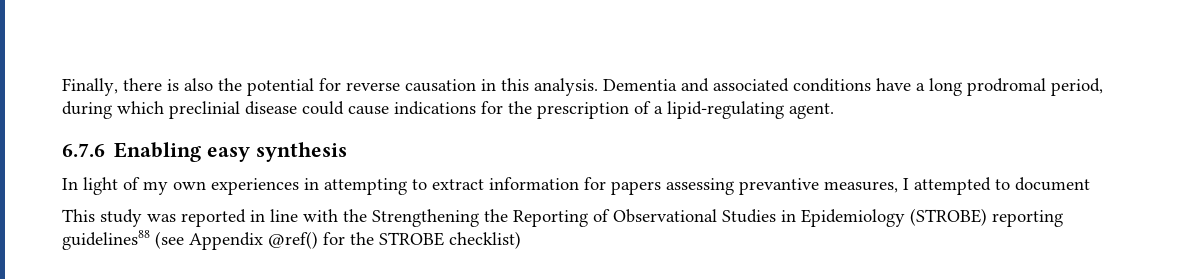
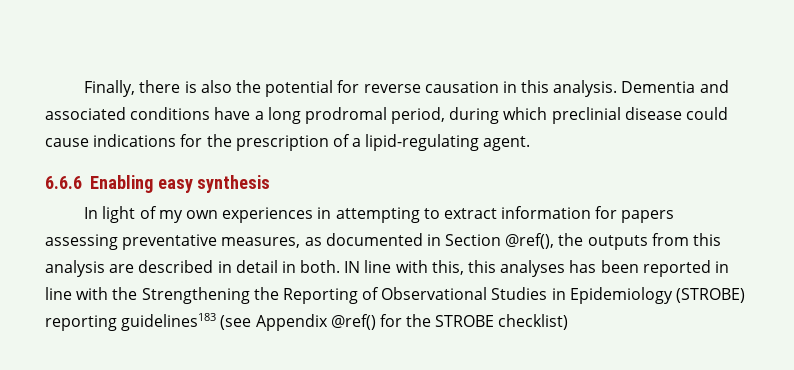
[62,143,105,157] 6.7.6 -> [45,176,82,189] 6.6.6
[739,177,1090,195] [62,209,176,227] prevantive measures, I attempted to document // This study was -> [122,233,722,250] [45,260,639,277] preventative measures, as documented in Section @ref(), the outputs from this analysis are described in detail in both. IN line with this, this analyses has been
[62,230,150,250] guidelines88 -> [121,313,217,331] guidelines183

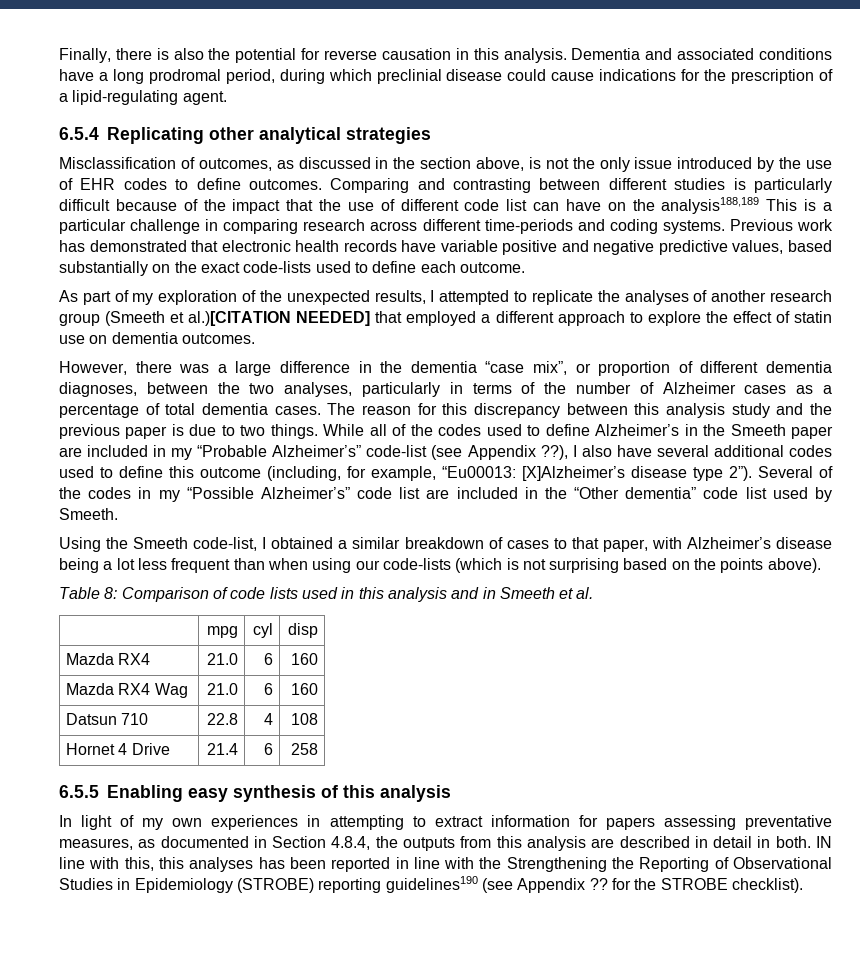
[45,176,82,189] 6.6.6 -> [59,127,431,144] [59,157,832,172] [59,178,832,193] [59,197,833,214] [59,219,834,234] [59,240,833,255] [59,261,525,276] [59,290,833,305] [59,311,833,326] [59,332,255,344] [59,361,833,376] [59,382,832,397] [59,403,832,418] [59,424,833,439] [59,445,833,460] [59,466,833,481] [59,487,832,502] [59,508,118,520] [59,537,832,552] [59,558,821,573] [59,587,594,602] [206,626,238,638] [252,623,273,638] [287,623,318,638] [66,653,151,665] [206,653,238,665] [263,653,273,665] [290,653,318,665] [66,683,188,698] [206,683,238,695] [263,683,273,695] [290,683,318,695] [66,713,149,725] [206,713,238,725] [263,713,273,725] [290,713,318,725] [66,743,170,755] [206,743,238,755] [263,743,273,755] [290,743,318,755] [59,785,99,798] 6.5.4 Replicating other analytical strategies // Misclassification of outcomes, as discussed in the section above, is not the only issue introduced by the use of EHR codes to define outcomes. Comparing and contrasting between different studies is particularly difficult because of the impact that the use of different code list can have on the analysis188,189 This is a particular challenge in comparing research across different time-periods and coding systems. Previous work has demonstrated that electronic health records have variable positive and negative predictive values, based substantially on the exact code-lists used to define each outcome. // As part of my exploration of the unexpected results, I attempted to replicate the analyses of another research group (Smeeth et al.)[CITATION NEEDED] that employed a different approach to explore the effect of statin use on dementia outcomes. // However, there was a large difference in the dementia “case mix”, or proportion of different dementia diagnoses, between the two analyses, particularly in terms of the number of Alzheimer cases as a percentage of total dementia cases. The reason for this discrepancy between this analysis study and the previous paper is due to two things. While all of the codes used to define Alzheimer’s in the Smeeth paper are included in my “Probable Alzheimer’s” code-list (see Appendix ??), I also have several additional codes used to define this outcome (including, for example, “Eu00013: [X]Alzheimer’s disease type 2”). Several of the codes in my “Possible Alzheimer’s” code list are included in the “Other dementia” code list used by Smeeth. // Using the Smeeth code-list, I obtained a similar breakdown of cases to that paper, with Alzheimer’s disease being a lot less frequent than when using our code-lists (which is not surprising based on the points above). // Table 8: Comparison of code lists used in this analysis and in Smeeth et al. // | mpg | cyl | disp // Mazda RX4 | 21.0 | 6 | 160 // Mazda RX4 Wag | 21.0 | 6 | 160 // Datsun 710 | 22.8 | 4 | 108 // Hornet 4 Drive | 21.4 | 6 | 258 // 6.5.5
(271, 184) none -> [321,785,451,802] of this analysis
[505,233,555,249] @ref(), -> [331,836,371,850] 4.8.4,
[121,313,376,331] guidelines183 (see Appendix @ref() -> [385,876,608,893] guidelines190 (see Appendix ??
[498,314,569,330] checklist) -> [731,878,803,893] checklist).

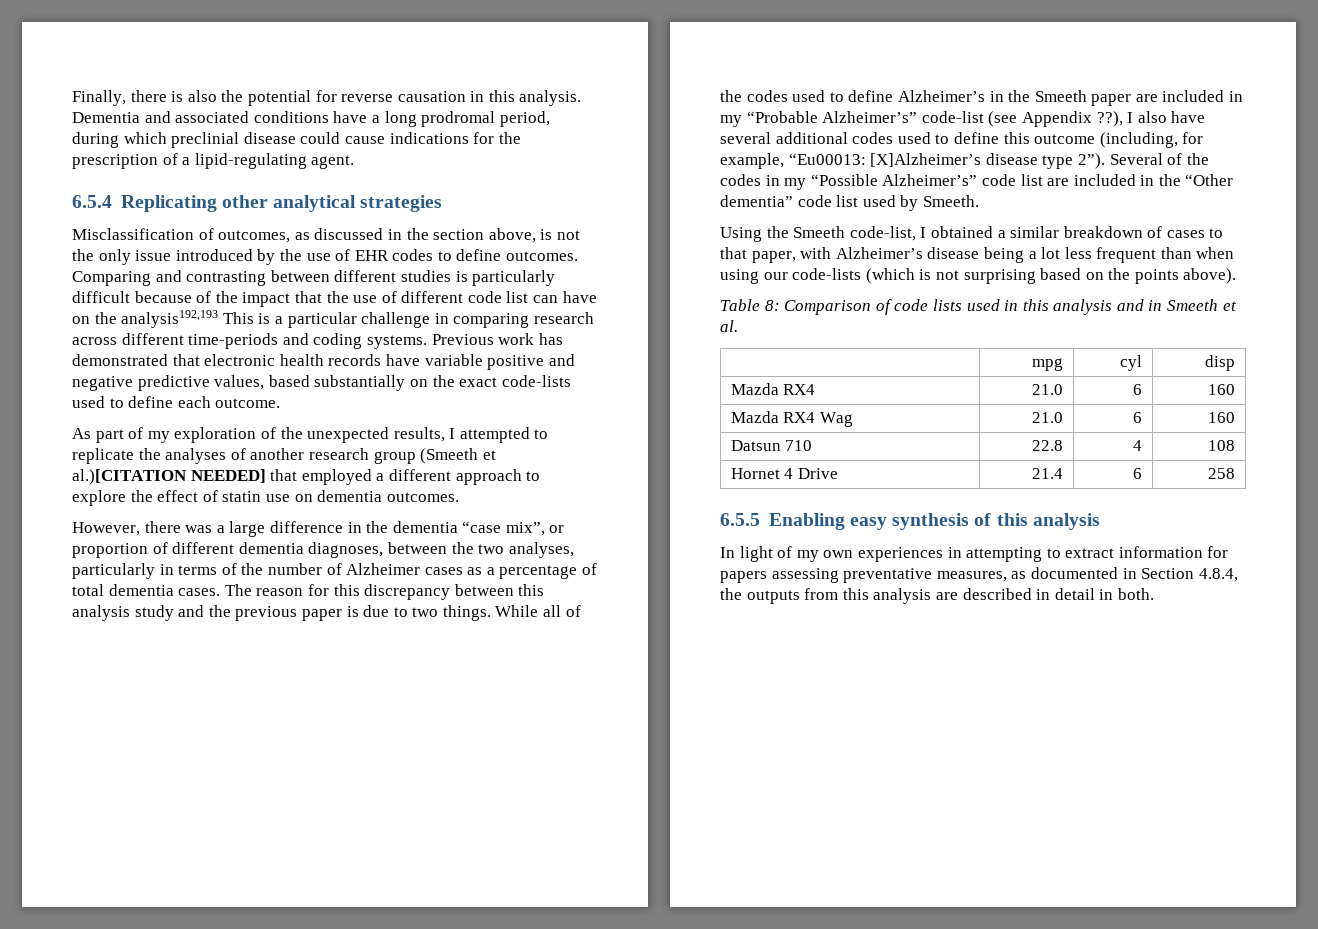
[661,197,760,214] analysis188,189 -> [121,310,219,328] analysis192,193
[815,836,832,848] [59,857,832,872] [59,876,803,893] IN line with this, this analyses has been reported in line with the Strengthening the Reporting of Observational Studies in Epidemiology (STROBE) reporting guidelines190 (see Appendix ?? for the STROBE checklist). -> (1154, 594) none

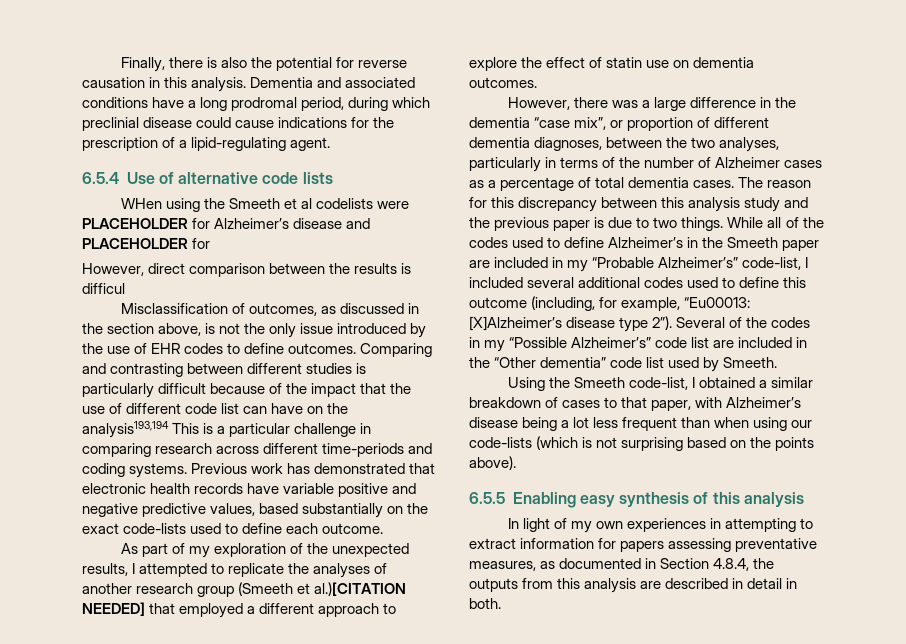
[120,195,443,212] Replicating other analytical strategies -> [126,172,333,184] [120,198,409,212] [82,218,371,229] [82,238,211,249] [82,263,412,277] [82,283,125,294] Use of alternative code lists // WHen using the Smeeth et al codelists were PLACEHOLDER for Alzheimer’s disease and PLACEHOLDER for // However, direct comparison between the results is difficul
[121,310,219,328] analysis192,193 -> [82,421,169,438] analysis193,194
[921,111,1206,127] code-list (see Appendix ??), I also have -> [742,257,809,270] [469,277,523,288] code-list, I included
[720,299,1237,315] [720,320,738,332] [1032,358,1064,371] [1120,355,1143,371] [1205,355,1236,371] [730,383,816,395] [1032,384,1064,395] [1133,384,1143,395] [1208,384,1236,395] [730,411,854,427] [1032,412,1064,423] [1133,412,1143,423] [1208,412,1236,423] [730,440,813,451] [1032,440,1064,451] [1133,440,1143,451] [1208,440,1236,451] [730,468,839,479] [1032,468,1064,479] [1133,468,1143,479] [1208,468,1236,479] // Table 8: Comparison of code lists used in this analysis and in Smeeth et al. // | mpg | cyl | disp // Mazda RX4 | 21.0 | 6 | 160 // Mazda RX4 Wag | 21.0 | 6 | 160 // Datsun 710 | 22.8 | 4 | 108 // Hornet 4 Drive | 21.4 | 6 | 258 -> (516, 463) none

